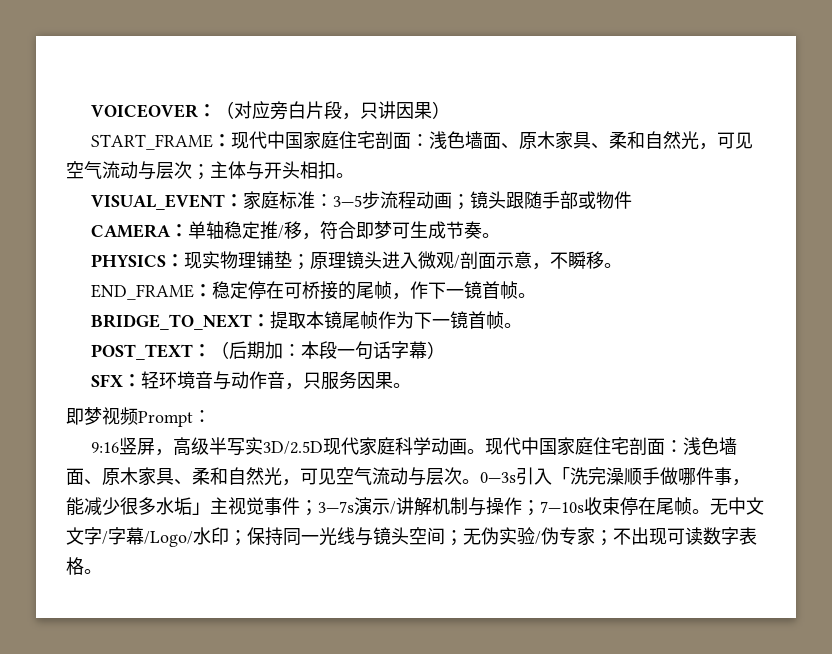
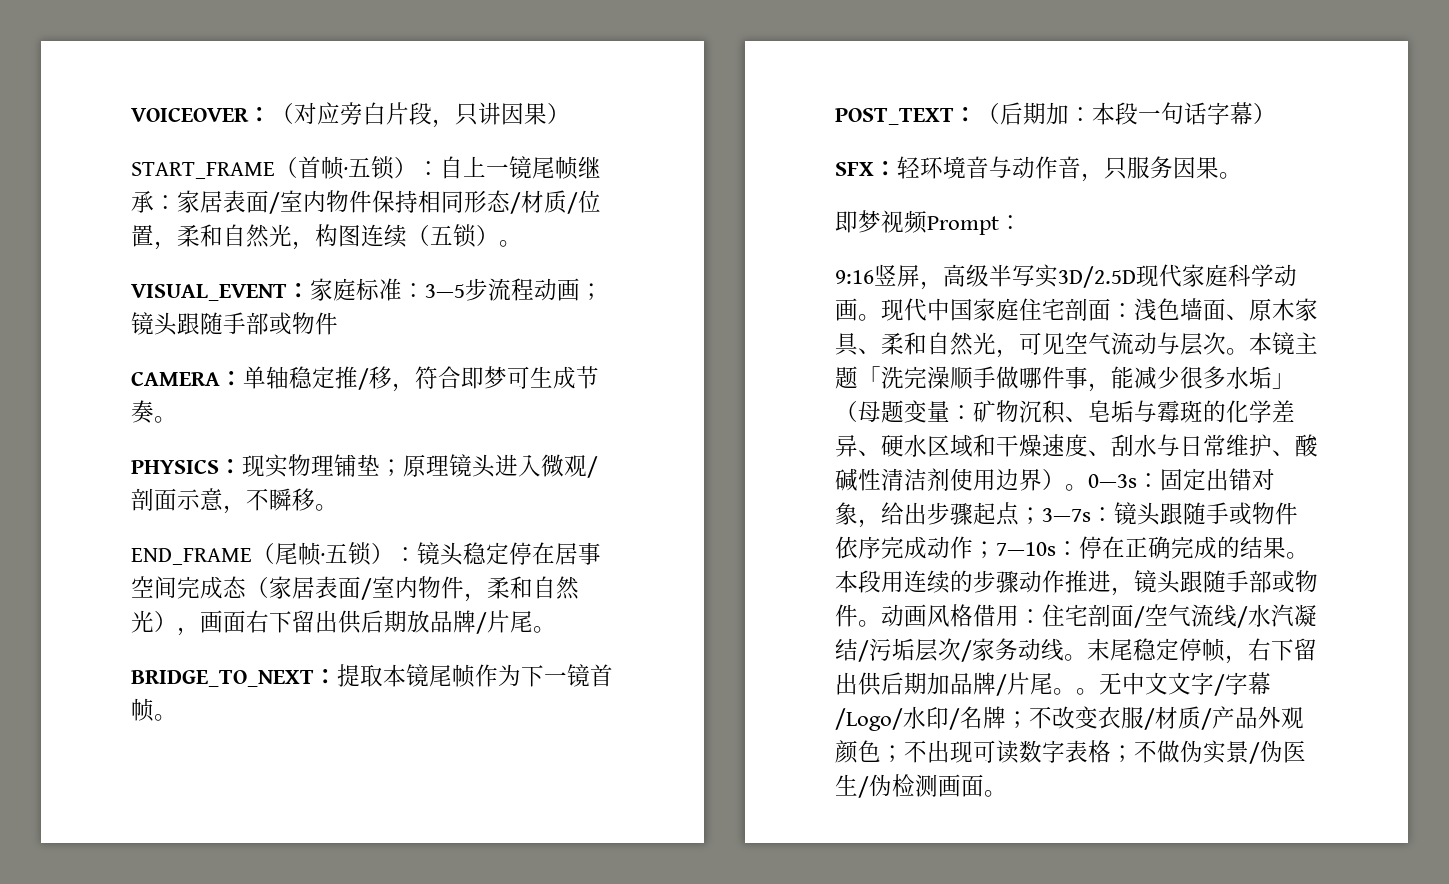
[213,131,754,150] [66,161,336,180] ：现代中国家庭住宅剖面：浅色墙面、原木家具、柔和自然光，可见空气流动与层次；主体与开头相扣 -> [275,156,601,180] [131,190,601,214] [131,224,499,250] （首帧·五锁）：自上一镜尾帧继承：家居表面/室内物件保持相同形态/材质/位置，柔和自然光，构图连续（五锁）
[194,281,519,300] ：稳定停在可桥接的尾帧，作下一镜首帧 -> [252,542,601,566] [131,576,579,602] [131,610,533,636] （尾帧·五锁）：镜头稳定停在居事空间完成态（家居表面/室内物件，柔和自然光），画面右下留出供后期放品牌/片尾
[480,467,552,485] 0—3s引入 -> [1249,332,1318,355] [835,366,858,389] 本镜主题
[210,497,692,516] 主视觉事件；3—7s演示/讲解机制与操作；7—10s收束停在尾帧 -> [835,400,1295,424] [835,434,1318,457] [835,468,1275,491] [835,502,1298,528] [835,536,1309,559] [835,570,1318,596] [835,604,1317,628] [835,638,1317,664] [835,672,1076,696] （母题变量：矿物沉积、皂垢与霉斑的化学差异、硬水区域和干燥速度、刮水与日常维护、酸碱性清洁剂使用边界）。0—3s：固定出错对象，给出步骤起点；3—7s：镜头跟随手或物件依序完成动作；7—10s：停在正确完成的结果。本段用连续的步骤动作推进，镜头跟随手部或物件。动画风格借用：住宅剖面/空气流线/水汽凝结/污垢层次/家务动线。末尾稳定停帧，右下留出供后期加品牌/片尾。
[229,527,595,546] ；保持同一光线与镜头空间；无伪实验/伪专家 -> [949,706,1304,730] [835,740,881,764] /名牌；不改变衣服/材质/产品外观颜色
(84, 566) none -> [1111,740,1306,764] [835,774,984,798] ；不做伪实景/伪医生/伪检测画面

